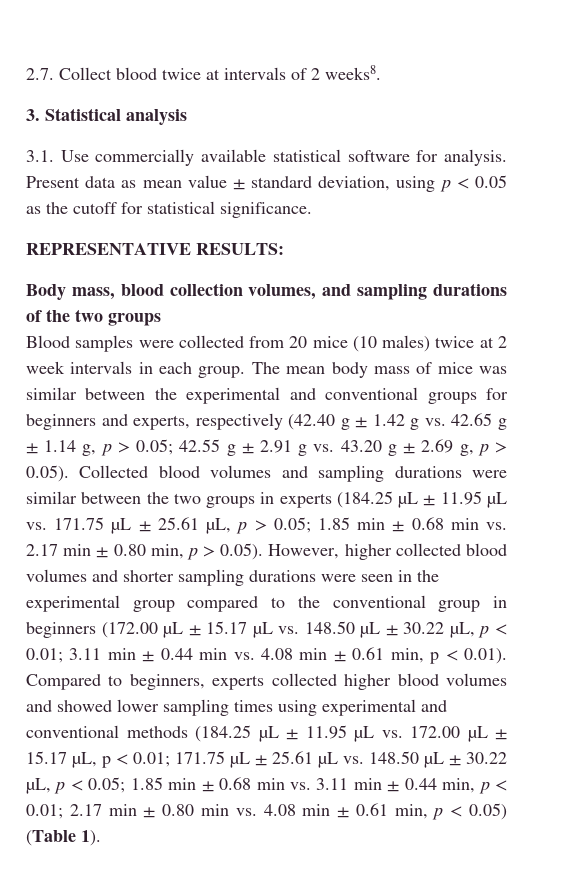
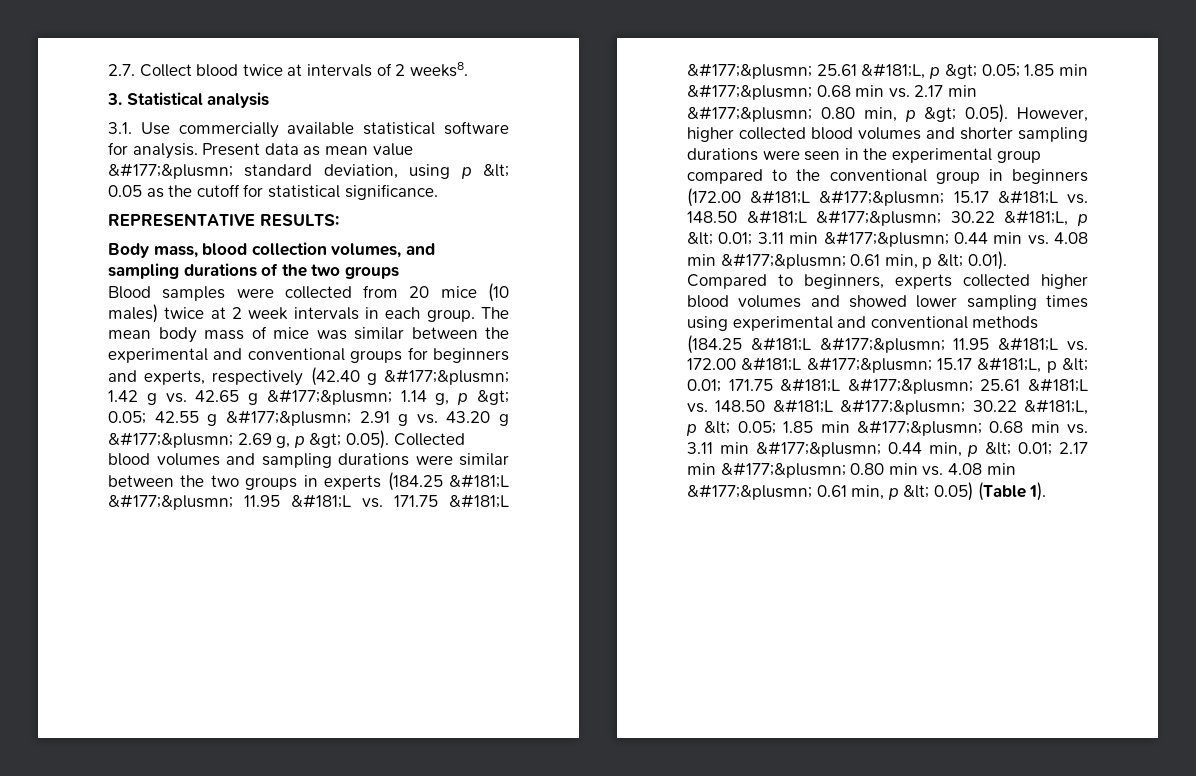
[232,179,245,190] ± -> [108,163,233,179] &#177;&plusmn;
[456,178,469,189] < -> [482,163,509,177] &lt;
[355,417,368,428] ± -> [384,369,509,385] &#177;&plusmn;
[26,443,38,454] ± -> [266,389,392,405] &#177;&plusmn;
[117,442,130,453] > -> [477,389,509,405] &gt;
[241,443,254,454] ± -> [225,410,351,426] &#177;&plusmn;
[403,443,416,454] ± -> [108,432,233,448] &#177;&plusmn;
[495,442,508,453] > -> [309,432,342,448] &gt;
[398,491,507,508] [26,517,405,534] µL ± 11.95 µL vs. 171.75 µL ± 25.61 µL, p > 0.05; 1.85 min ± -> [449,474,509,488] [108,494,509,510] [687,63,1088,79] [687,84,812,100] &#181;L &#177;&plusmn; 11.95 &#181;L vs. 171.75 &#181;L &#177;&plusmn; 25.61 &#181;L, p &gt; 0.05; 1.85 min &#177;&plusmn;
[96,547,109,558] ± -> [687,106,812,122] &#177;&plusmn;
[203,546,216,557] > -> [924,106,957,122] &gt;
[163,621,508,638] µL ± 15.17 µL vs. 148.50 µL ± 30.22 µL, p < -> [750,190,1088,206] [687,210,1088,226] [687,231,713,245] &#181;L &#177;&plusmn; 15.17 &#181;L vs. 148.50 &#181;L &#177;&plusmn; 30.22 &#181;L, p &lt;
[142,651,155,662] ± -> [823,231,949,247] &#177;&plusmn;
[333,647,458,664] ± 0.61 min, p < -> [720,253,963,269] &#177;&plusmn; 0.61 min, p &lt;
[258,725,507,742] [26,751,507,768] [26,777,214,794] µL ± 11.95 µL vs. 172.00 µL ± 15.17 µL, p < 0.01; 171.75 µL ± 25.61 µL vs. 148.50 µL ± 30.22 µL, p < 0.05; 1.85 min ± -> [750,337,1088,353] [687,357,1088,373] [687,378,1088,394] [687,399,1088,415] [686,420,982,436] &#181;L &#177;&plusmn; 11.95 &#181;L vs. 172.00 &#181;L &#177;&plusmn; 15.17 &#181;L, p &lt; 0.01; 171.75 &#181;L &#177;&plusmn; 25.61 &#181;L vs. 148.50 &#181;L &#177;&plusmn; 30.22 &#181;L, p &lt; 0.05; 1.85 min &#177;&plusmn;
[387,781,400,792] ± -> [755,441,881,457] &#177;&plusmn;
[495,780,507,791] < -> [985,441,1012,455] &lt;
[143,807,156,818] ± -> [720,462,846,478] &#177;&plusmn;
[337,803,463,820] ± 0.61 min, p < -> [687,484,930,500] &#177;&plusmn; 0.61 min, p &lt;

